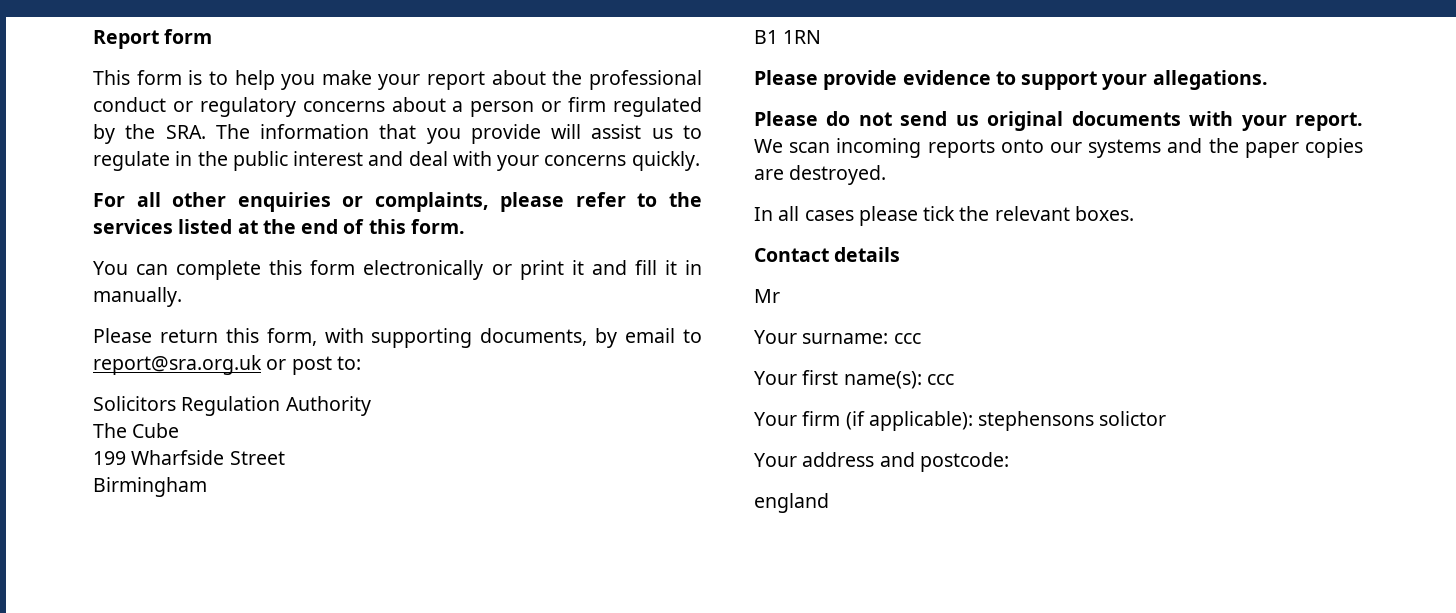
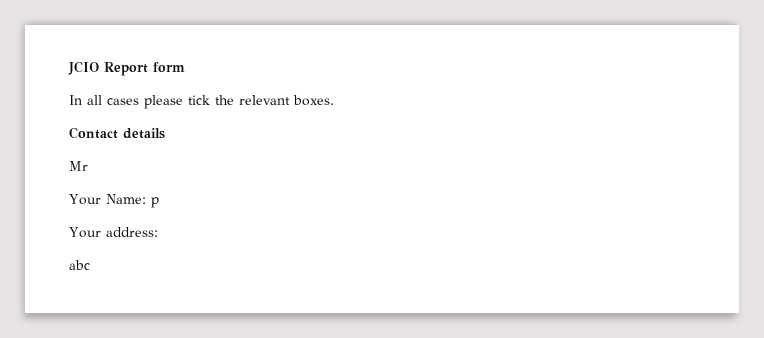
(93, 39) none -> [68,61,99,75] JCIO
[93,70,702,90] [93,97,703,117] [93,124,702,144] [93,151,700,171] [93,192,702,212] [93,219,465,234] [93,260,702,280] [93,287,182,307] [93,328,703,348] [93,355,361,375] [93,396,371,416] [93,423,180,438] [93,450,285,465] [93,477,207,497] [754,30,822,44] [754,70,1268,90] [754,111,1363,131] [754,138,1363,158] [754,165,887,185] // This form is to help you make your report about the professional conduct or regulatory concerns about a person or firm regulated by the SRA. The information that you provide will assist us to regulate in the public interest and deal with your concerns quickly. // For all other enquiries or complaints, please refer to the services listed at the end of this form. // You can complete this form electronically or print it and fill it in manually. // Please return this form, with supporting documents, by email to report@sra.org.uk or post to: // Solicitors Regulation Authority // The Cube // 199 Wharfside Street // Birmingham // B1 1RN // Please provide evidence to support your allegations. // Please do not send us original documents with your report. We scan incoming reports onto our systems and the paper copies are destroyed. -> (185, 67) none
[802,333,921,344] [754,370,954,389] [754,411,1167,431] [754,452,1009,472] [754,493,829,513] surname: ccc // Your first name(s): ccc // Your firm (if applicable): stephensons solictor // Your address and postcode: // england -> [105,194,159,208] [69,227,158,238] [69,260,90,270] Name: p // Your address: // abc

